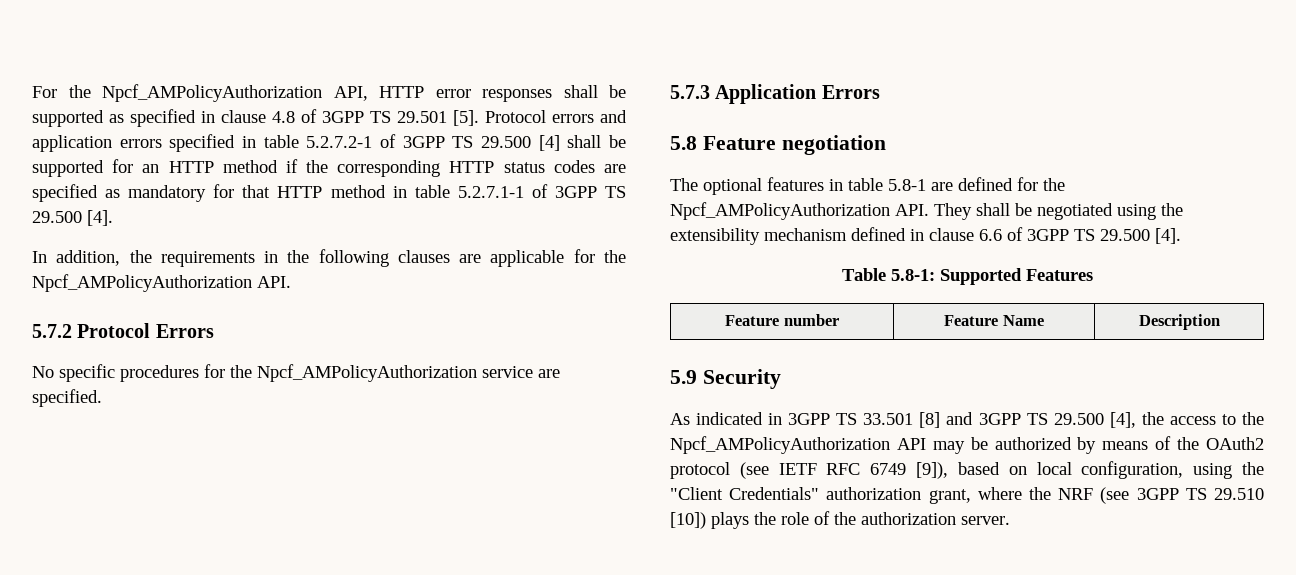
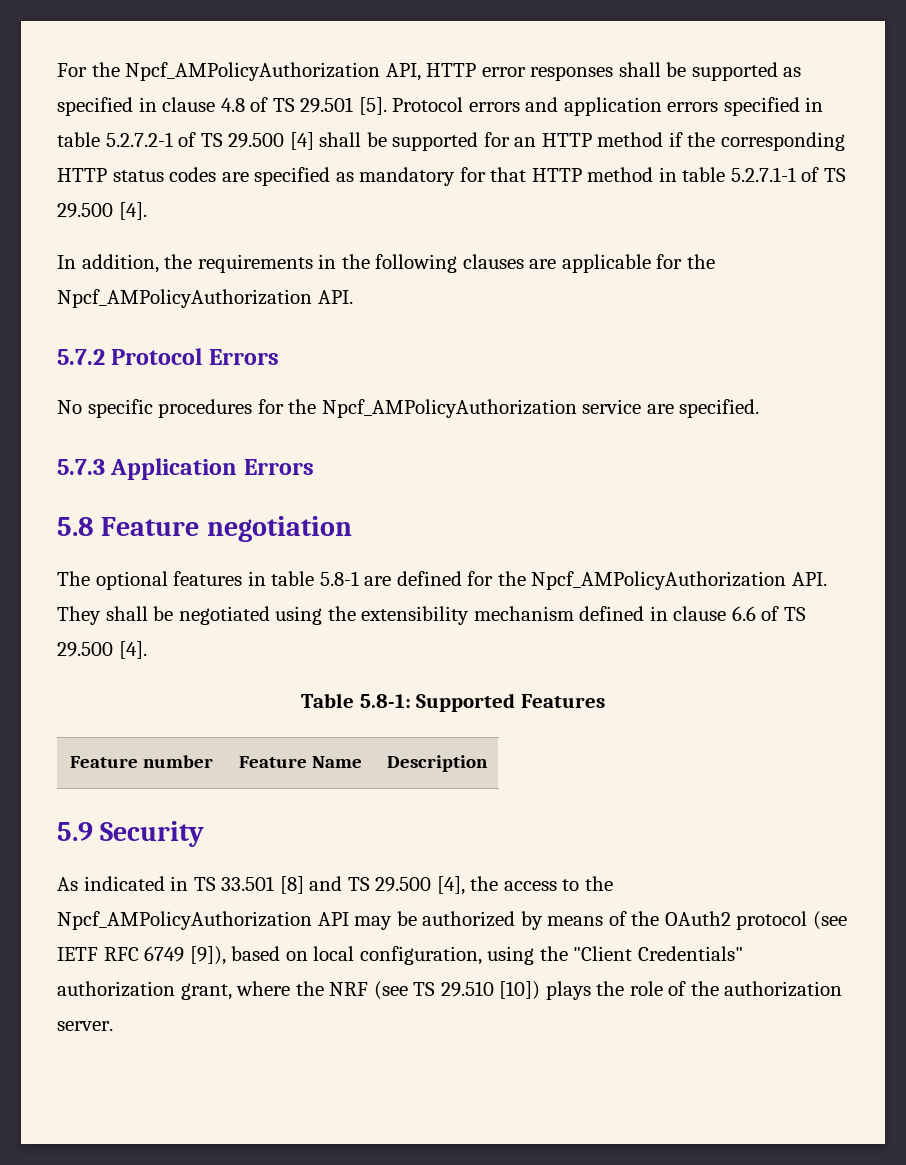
[322,111,364,123] 3GPP -> (269, 104) none
[402,136,445,148] 3GPP -> (197, 139) none
[554,186,597,198] 3GPP -> (820, 174) none
[1027,229,1069,241] 3GPP -> (780, 613) none
[788,413,831,425] 3GPP -> (189, 883) none
[978,413,1021,425] 3GPP -> (343, 883) none
[1136,488,1179,500] 3GPP -> (408, 990) none

